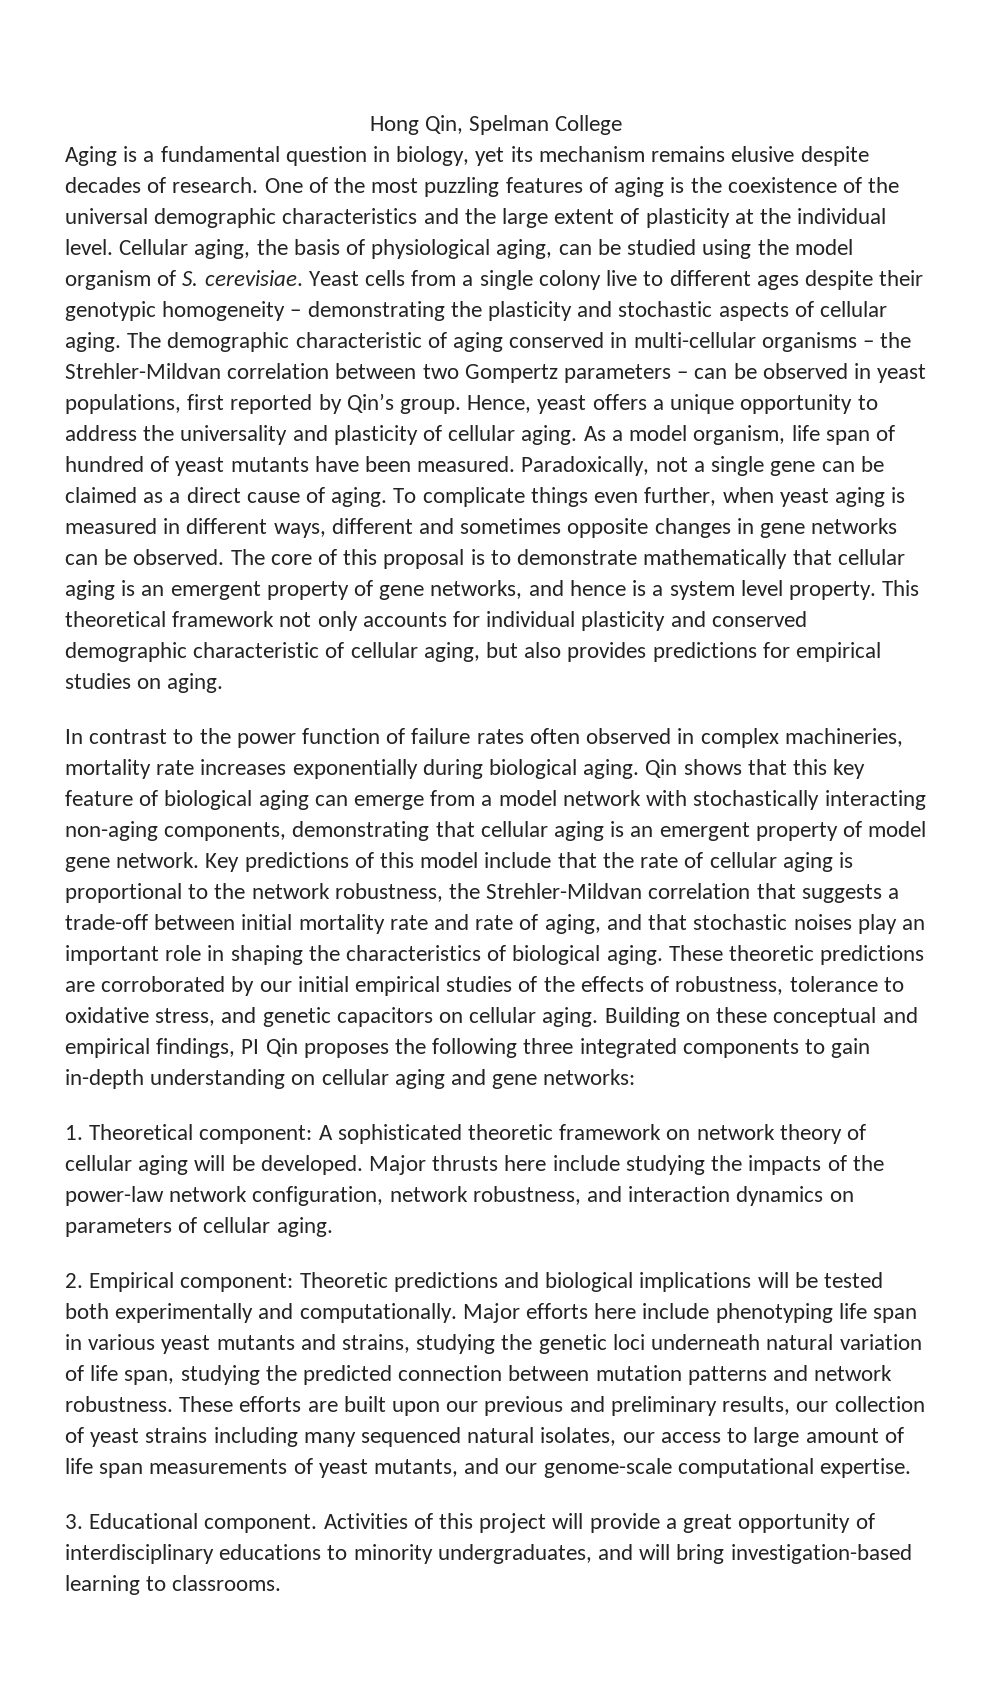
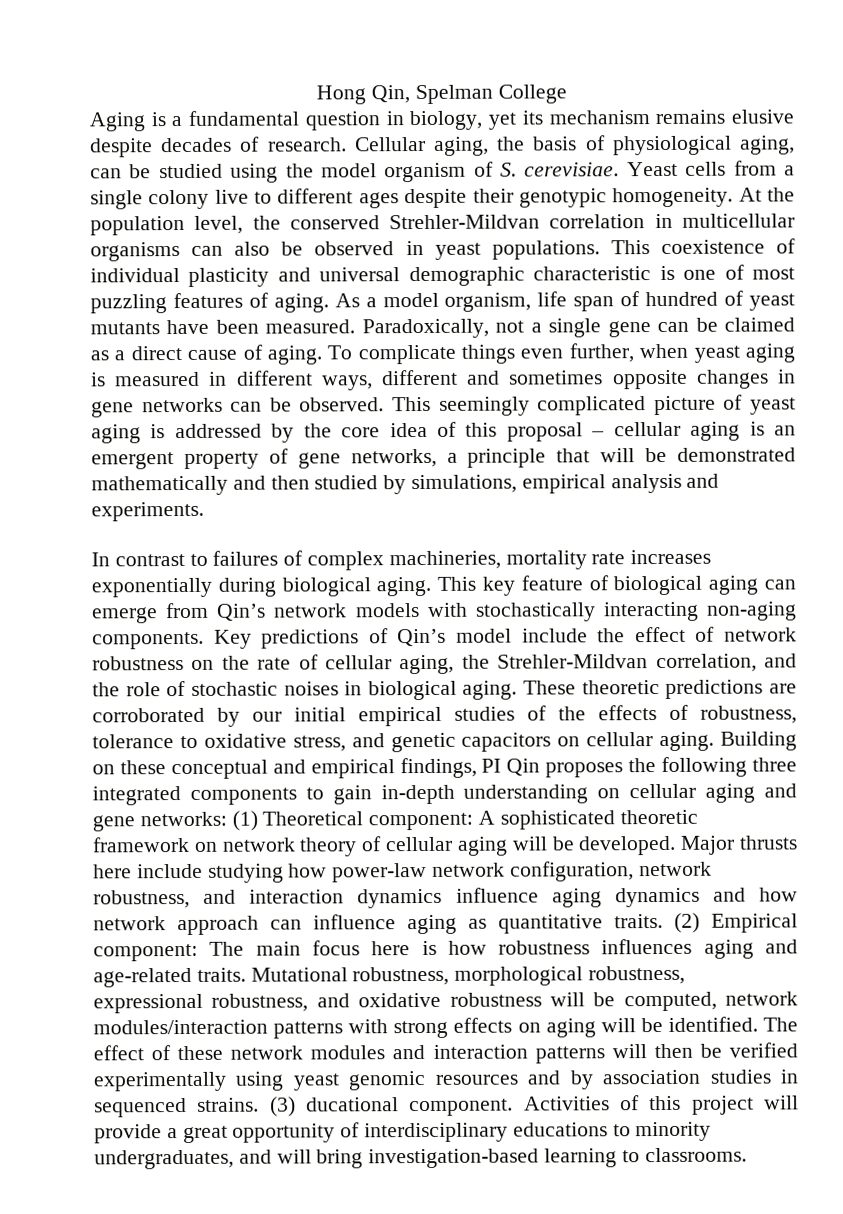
[264,177,900,197] [65,208,887,228] [65,239,113,255] One of the most puzzling features of aging is the coexistence of the universal demographic characteristics and the large extent of plasticity at the individual level. -> (347, 144) none
[162,301,888,321] [65,332,912,352] [65,363,927,383] [65,393,878,414] [65,425,516,445] homogeneity – demonstrating the plasticity and stochastic aspects of cellular aging. The demographic characteristic of aging conserved in multi-cellular organisms – the Strehler-Mildvan correlation between two Gompertz parameters – can be observed in yeast populations, first reported by Qin’s group. Hence, yeast offers a unique opportunity to address the universality and plasticity of cellular -> [612,187,796,208] [90,213,795,236] [90,238,797,262] [90,264,796,287] [90,292,269,314] homogeneity. At the population level, the conserved Strehler-Mildvan correlation in multicellular organisms can also be observed in yeast populations. This coexistence of individual plasticity and universal demographic characteristic is one of most puzzling features of
[230,549,832,569] The core of this proposal is to demonstrate mathematically that -> [392,394,797,416] [91,421,605,444] This seemingly complicated picture of yeast aging is addressed by the core idea of this proposal –
[528,580,920,600] [65,611,807,631] [65,642,882,662] [65,673,224,693] [65,728,695,748] and hence is a system level property. This theoretical framework not only accounts for individual plasticity and conserved demographic characteristic of cellular aging, but also provides predictions for empirical studies on aging. // In contrast to the power function of failure rates often observed in -> [446,447,796,468] [91,473,720,496] [91,501,204,522] [91,550,304,567] a principle that will be demonstrated mathematically and then studied by simulations, empirical analysis and experiments. // In contrast to failures of
[645,759,828,778] Qin shows that this -> [437,576,477,591] This
[481,790,641,806] a model network -> [216,603,420,621] Qin’s network models
[164,821,927,841] [65,852,200,872] components, demonstrating that cellular aging is an emergent property of model gene network. -> [92,631,204,650] components.
[380,852,415,868] this -> [397,628,447,647] Qin’s
[557,852,853,872] [65,883,900,903] [65,914,925,934] [65,945,507,965] that the rate of cellular aging is proportional to the network robustness, the Strehler-Mildvan correlation that suggests a trade-off between initial mortality rate and rate of aging, and that stochastic noises play an important role in shaping the characteristics of -> [597,626,798,643] [92,653,797,675] [92,680,363,697] the effect of network robustness on the rate of cellular aging, the Strehler-Mildvan correlation, and the role of stochastic noises in
[65,1125,83,1140] // 1. -> [231,810,258,831] (1)
[711,1155,884,1175] the impacts of the -> [288,863,328,878] how
[829,1191,854,1202] [65,1217,333,1237] [65,1272,884,1292] [65,1303,918,1323] [65,1334,922,1354] [65,1365,893,1385] [65,1396,925,1416] [65,1427,904,1447] [65,1458,912,1478] [65,1513,199,1529] on parameters of cellular aging. // 2. Empirical component: Theoretic predictions and biological implications will be tested both experimentally and computationally. Major efforts here include phenotyping life span in various yeast mutants and strains, studying the genetic loci underneath natural variation of life span, studying the predicted connection between mutation patterns and network robustness. These efforts are built upon our previous and preliminary results, our collection of yeast strains including many sequenced natural isolates, our access to large amount of life span measurements of yeast mutants, and our genome-scale computational expertise. // 3. Educational -> [455,887,798,908] [93,912,798,936] [93,938,798,962] [93,965,686,988] [93,991,798,1014] [93,1016,799,1039] [93,1042,798,1064] [93,1069,799,1092] [94,1096,399,1118] influence aging dynamics and how network approach can influence aging as quantitative traits. (2) Empirical component: The main focus here is how robustness influences aging and age-related traits. Mutational robustness, morphological robustness, expressional robustness, and oxidative robustness will be computed, network modules/interaction patterns with strong effects on aging will be identified. The effect of these network modules and interaction patterns will then be verified experimentally using yeast genomic resources and by association studies in sequenced strains. (3) ducational

